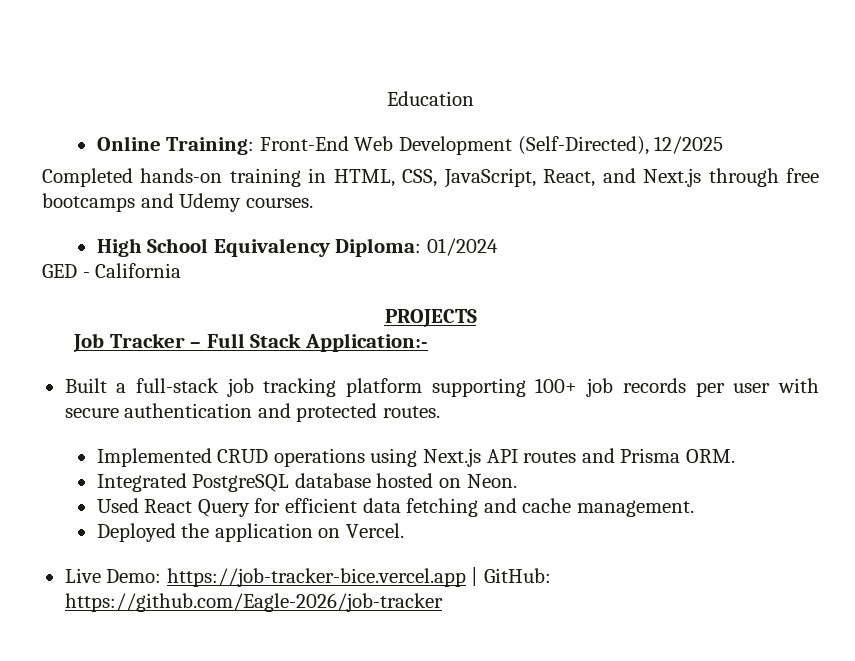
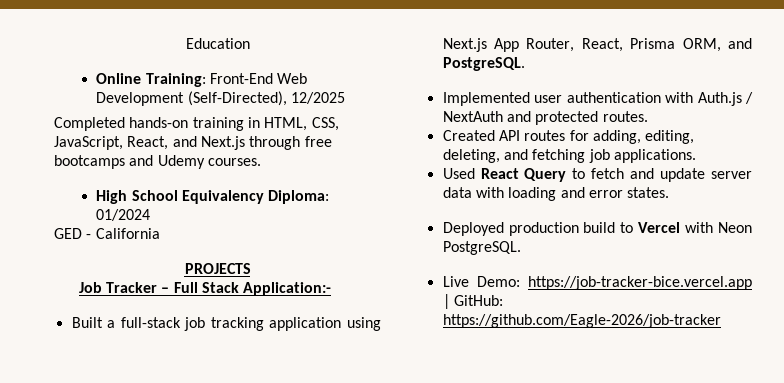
[346,378,819,397] [64,403,440,422] [96,448,735,467] [96,473,517,492] [96,498,694,517] [96,523,404,542] platform supporting 100+ job records per user with secure authentication and protected routes. // Implemented CRUD operations using Next.js API routes and Prisma ORM. // Integrated PostgreSQL database hosted on Neon. // Used React Query for efficient data fetching and cache management. // Deployed the application on Vercel. -> [269,317,381,331] [442,38,752,52] [442,57,525,71] [442,92,753,106] [442,111,648,125] [442,130,695,144] [442,149,696,163] [442,168,752,182] [442,187,670,201] [442,222,752,236] [442,241,521,255] application using Next.js App Router, React, Prisma ORM, and PostgreSQL. // Implemented user authentication with Auth.js / NextAuth and protected routes. // Created API routes for adding, editing, deleting, and fetching job applications. // Used React Query to fetch and update server data with loading and error states. // Deployed production build to Vercel with Neon PostgreSQL.

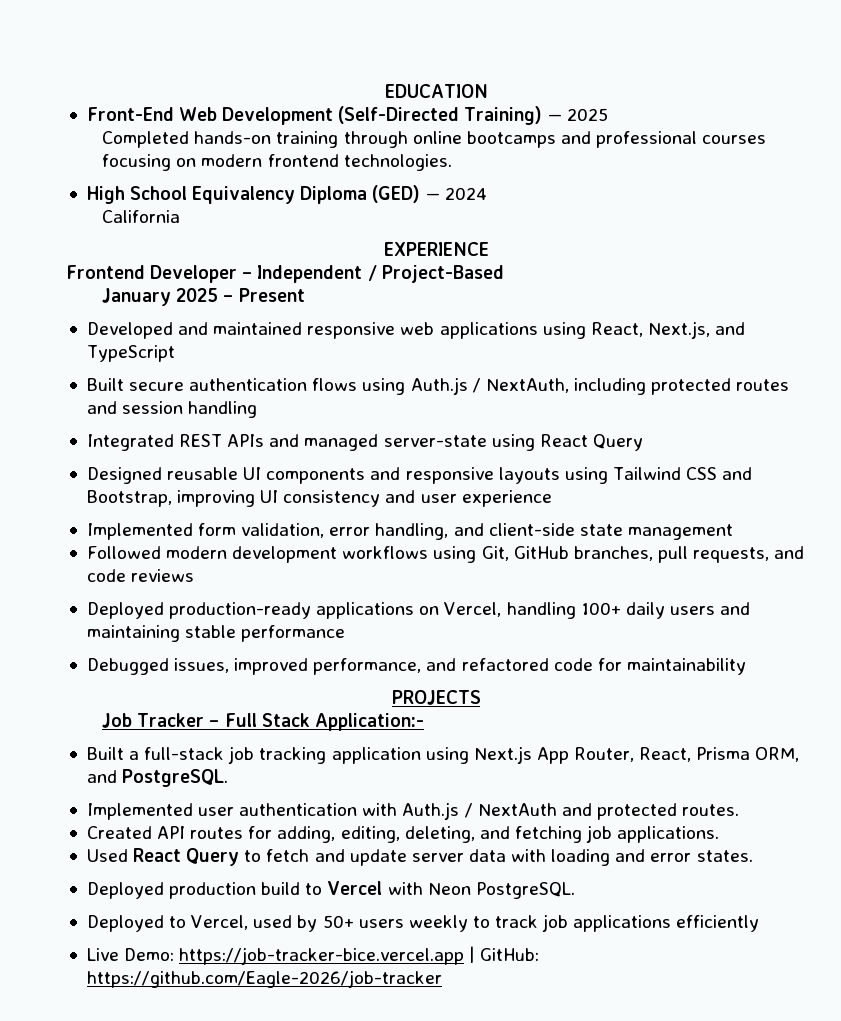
[185,38,250,49] [96,73,308,87] [96,91,346,106] [54,117,339,131] [54,136,332,150] [54,155,261,169] [96,190,330,204] [96,209,151,221] [54,228,160,239] Education // Online Training: Front-End Web Development (Self-Directed), 12/2025 // Completed hands-on training in HTML, CSS, JavaScript, React, and Next.js through free bootcamps and Udemy courses. // High School Equivalency Diploma: 01/2024 // GED - California -> [384,84,488,98] [86,106,608,125] [102,131,767,148] [102,154,452,171] [86,185,487,204] [102,210,181,223] [383,242,489,256] [66,265,504,283] [102,288,305,306] [86,321,746,339] [86,345,175,362] [86,377,790,395] [86,401,258,418] [86,434,643,451] [86,467,753,484] [86,490,552,507] [86,523,733,540] [86,546,805,563] [86,569,195,582] [86,602,751,619] [86,625,346,642] [86,658,746,675] EDUCATION // Front-End Web Development (Self-Directed Training) — 2025 // Completed hands-on training through online bootcamps and professional courses focusing on modern frontend technologies. // High School Equivalency Diploma (GED) — 2024 // California // EXPERIENCE // Frontend Developer – Independent / Project-Based // January 2025 – Present // Developed and maintained responsive web applications using React, Next.js, and TypeScript // Built secure authentication flows using Auth.js / NextAuth, including protected routes and session handling // Integrated REST APIs and managed server-state using React Query // Designed reusable UI components and responsive layouts using Tailwind CSS and Bootstrap, improving UI consistency and user experience // Implemented form validation, error handling, and client-side state management // Followed modern development workflows using Git, GitHub branches, pull requests, and code reviews // Deployed production-ready applications on Vercel, handling 100+ daily users and maintaining stable performance // Debugged issues, improved performance, and refactored code for maintainability
(521, 248) none -> [86,914,760,932] // Deployed to Vercel, used by 50+ users weekly to track job applications efficiently

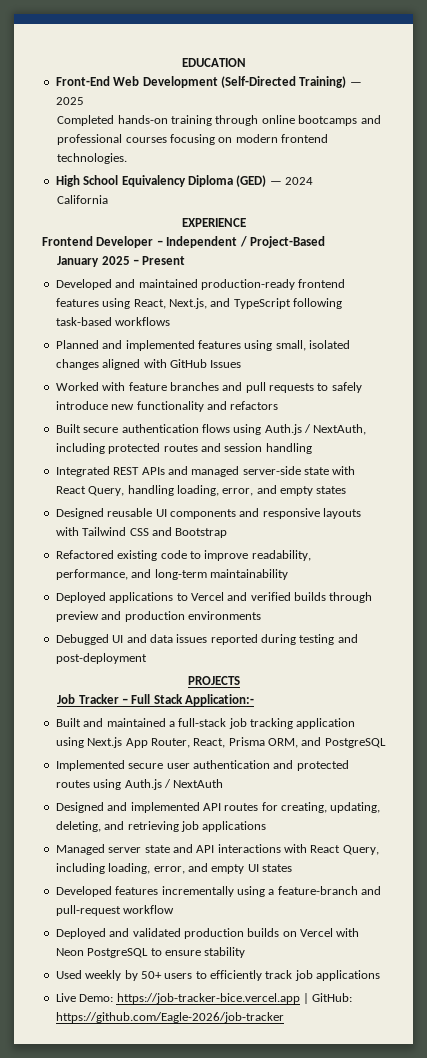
[307,322,538,339] responsive web applications -> [200,279,346,290] [55,298,99,307] production-ready frontend features
(175, 353) none -> [293,298,342,309] [55,317,171,326] [55,340,350,351] [55,359,242,370] [55,382,362,393] [55,401,279,412] following task-based workflows // Planned and implemented features using small, isolated changes aligned with GitHub Issues // Worked with feature branches and pull requests to safely introduce new functionality and refactors
[383,434,643,451] server-state using React Query -> [242,466,356,475] [55,485,347,496] server-side state with React Query, handling loading, error, and empty states
[564,467,608,484] using -> [55,527,79,536] with
[86,490,552,507] [86,523,733,540] [86,546,805,563] [86,569,195,582] [86,602,751,619] [86,625,346,642] [86,658,746,675] Bootstrap, improving UI consistency and user experience // Implemented form validation, error handling, and client-side state management // Followed modern development workflows using Git, GitHub branches, pull requests, and code reviews // Deployed production-ready applications on Vercel, handling 100+ daily users and maintaining stable performance // Debugged issues, improved performance, and refactored code for maintainability -> [175,528,228,538] [55,550,311,561] [55,569,288,580] [55,592,373,603] [55,611,261,622] [55,634,358,645] [55,653,147,664] Bootstrap // Refactored existing code to improve readability, performance, and long-term maintainability // Deployed applications to Vercel and verified builds through preview and production environments // Debugged UI and data issues reported during testing and post-deployment
(124, 753) none -> [83,718,166,727] and maintained
[122,769,229,787] [86,803,193,820] PostgreSQL. // Implemented -> [324,738,386,748] [55,760,164,771] PostgreSQL // Implemented secure
[362,803,398,816] with -> [273,760,349,771] [55,779,122,790] and protected routes using
[561,803,740,820] [86,825,720,843] [86,848,753,866] [86,881,575,899] [86,915,293,932] and protected routes. // Created API routes for adding, editing, deleting, and fetching job applications. // Used React Query to fetch and update server data with loading and error states. // Deployed production build to Vercel with Neon PostgreSQL. // Deployed to Vercel, used -> [55,802,381,813] [55,821,267,832] [55,844,379,855] [55,863,292,874] [55,886,381,897] [55,905,175,916] [55,928,360,939] [55,947,246,958] [55,970,122,981] // Designed and implemented API routes for creating, updating, deleting, and retrieving job applications // Managed server state and API interactions with React Query, including loading, error, and empty UI states // Developed features incrementally using a feature-branch and pull-request workflow // Deployed and validated production builds on Vercel with Neon PostgreSQL to ensure stability // Used weekly
[408,915,490,932] weekly to -> [195,970,262,981] to efficiently
[676,915,760,932] efficiently -> (381, 975) none

